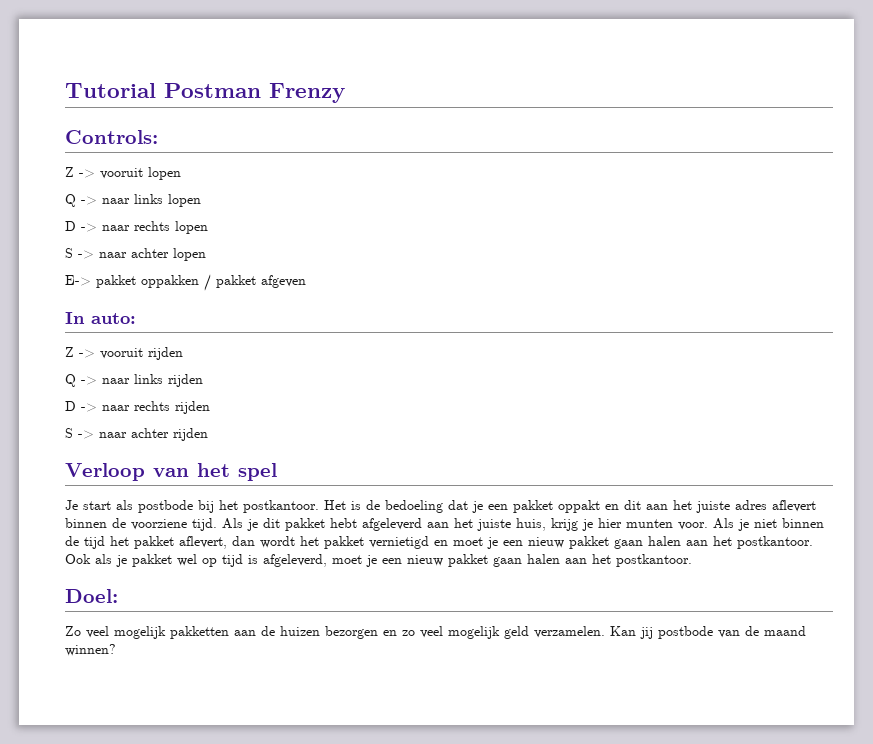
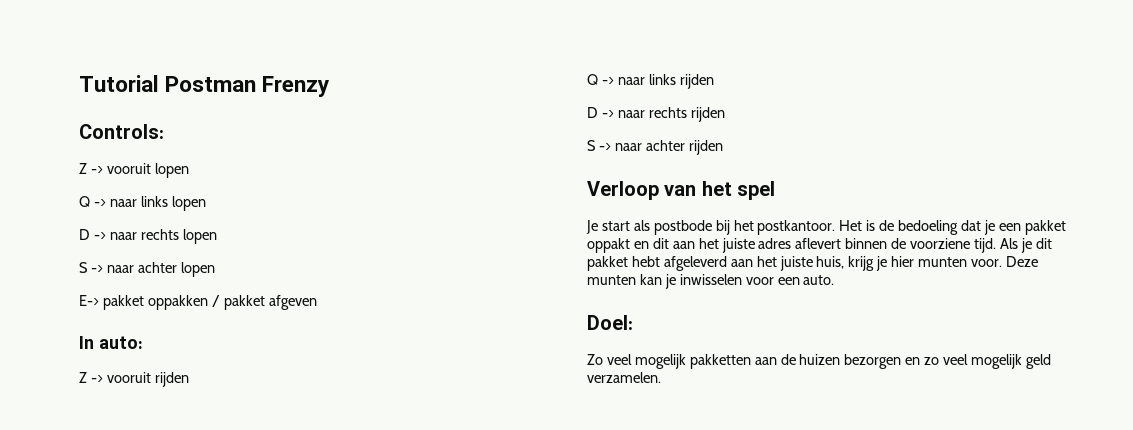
[713,518,824,531] [65,536,813,549] [65,554,692,567] Als je niet binnen de tijd het pakket aflevert, dan wordt het pakket vernietigd en moet je een nieuw pakket gaan halen aan het postkantoor. Ook als je pakket wel op tijd is afgeleverd, moet je een nieuw pakket gaan halen aan het postkantoor. -> [1005,256,1038,267] [587,274,835,289] Deze munten kan je inwisselen voor een auto.
[610,626,806,639] [65,644,116,656] Kan jij postbode van de maand winnen? -> (661, 377) none

